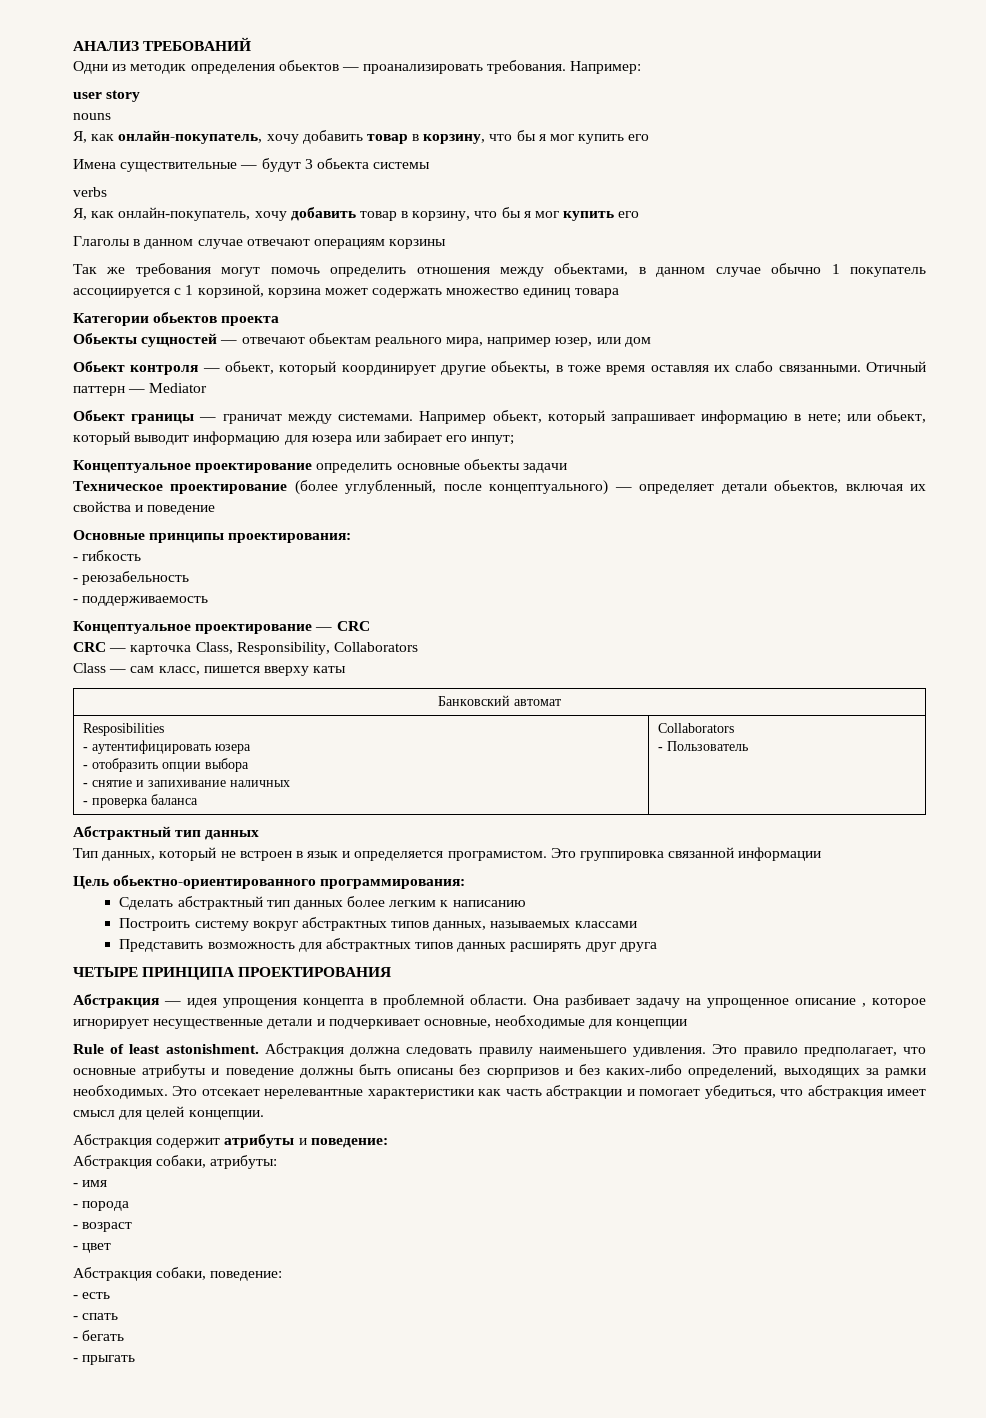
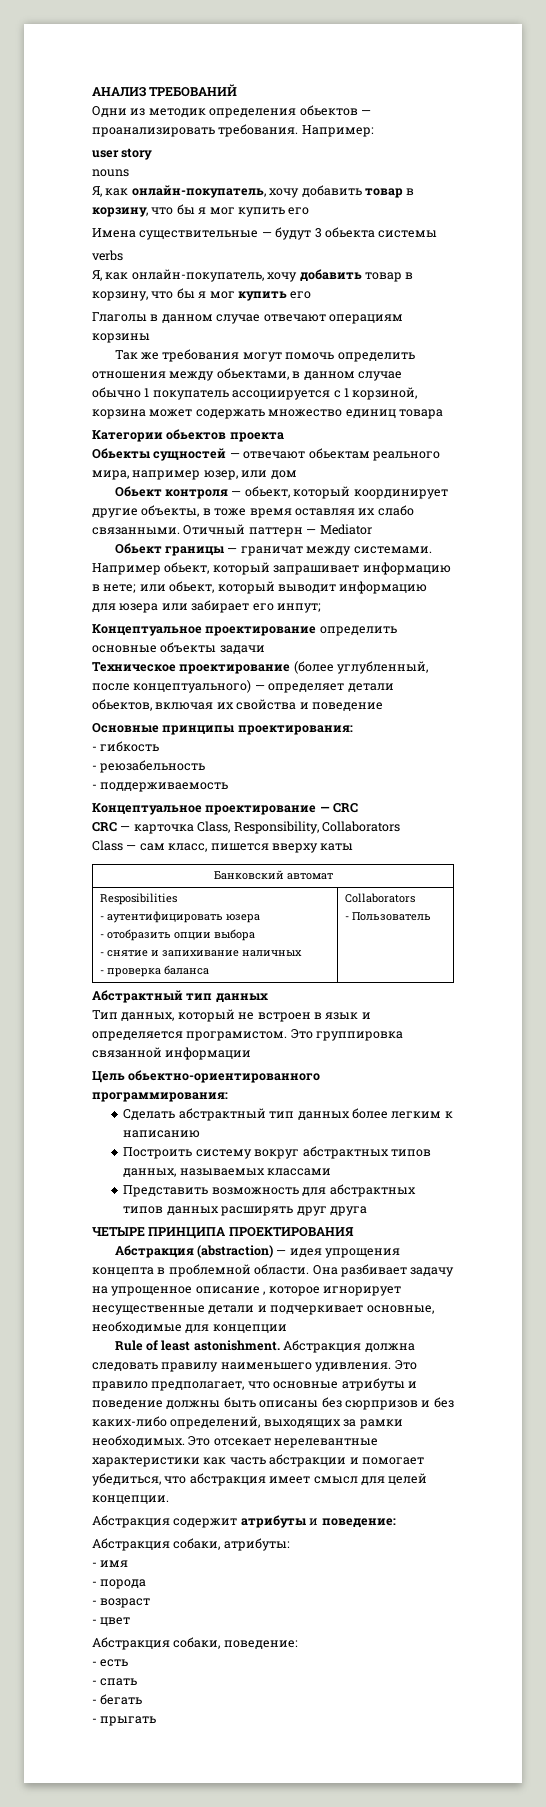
[491,361,551,374] обьекты, -> [141,505,200,517] объекты,
[463,459,520,470] обьекты -> [160,642,217,653] объекты
(159, 1001) none -> [197,1245,274,1258] (abstraction)

